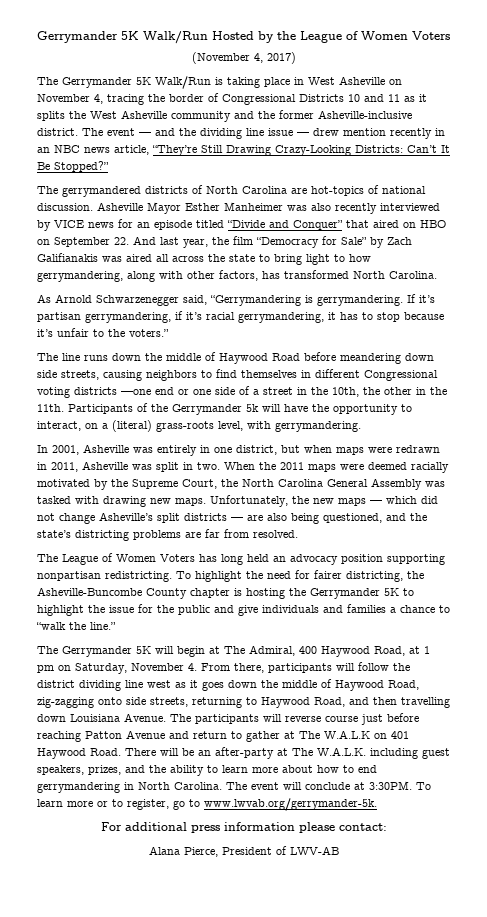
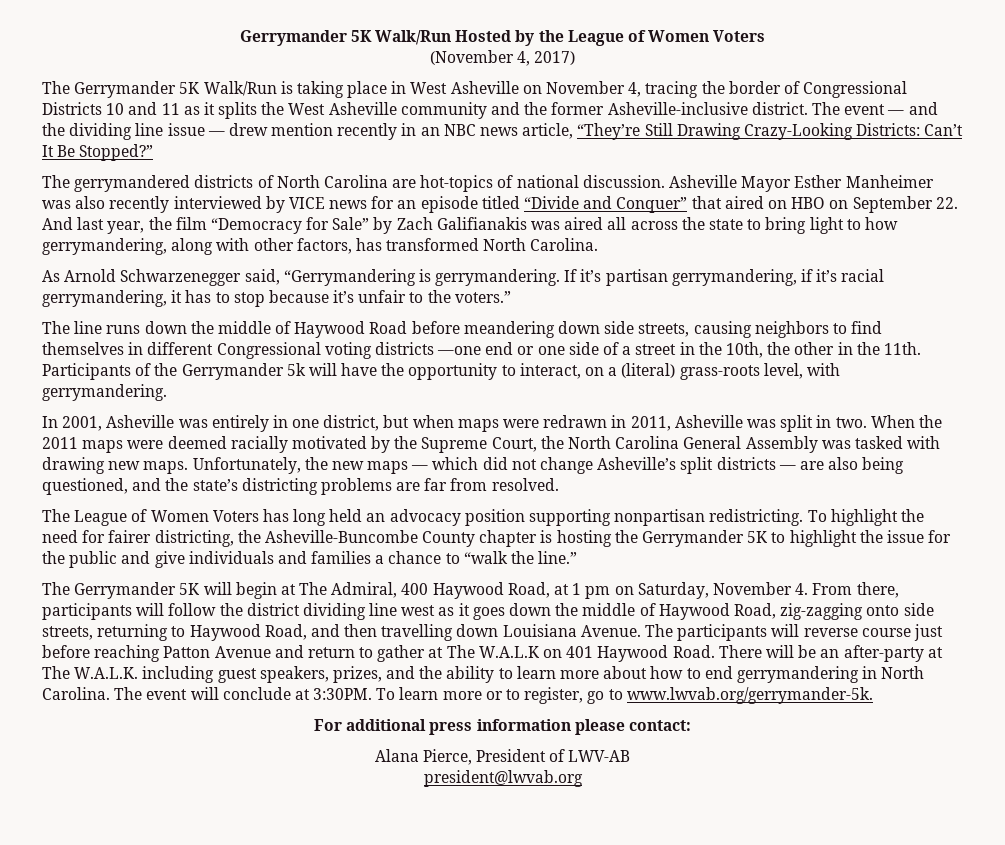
(339, 850) none -> [423,770,583,787] // president@lwvab.org

